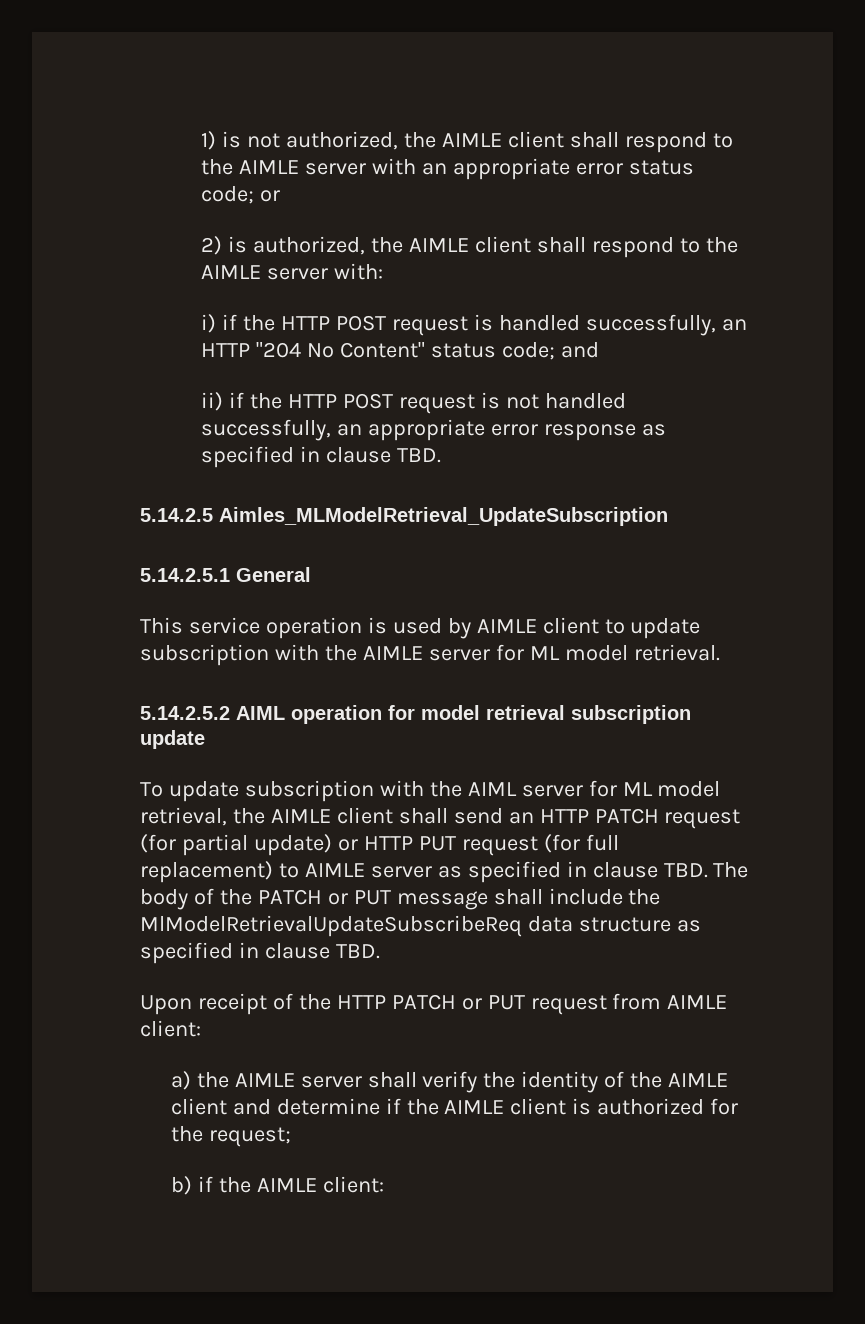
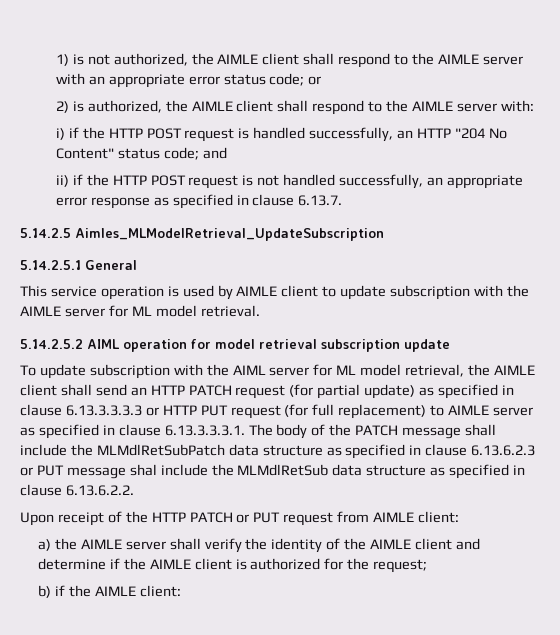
[397,448,442,463] TBD. -> [298,195,343,206] 6.13.7.
(332, 845) none -> [419,384,514,399] [20,404,142,416] as specified in clause 6.13.3.3.3.3
[663,863,708,878] TBD. -> [164,425,245,436] 6.13.3.3.3.1.
[327,890,391,905] or PUT -> (399, 430) none
[140,915,701,937] [140,942,380,964] MlModelRetrievalUpdateSubscribeReq data structure as specified in clause TBD. -> [96,444,536,459] [20,464,526,479] [20,484,134,496] MLMdlRetSubPatch data structure as specified in clause 6.13.6.2.3 or PUT message shal include the MLMdlRetSub data structure as specified in clause 6.13.6.2.2.

